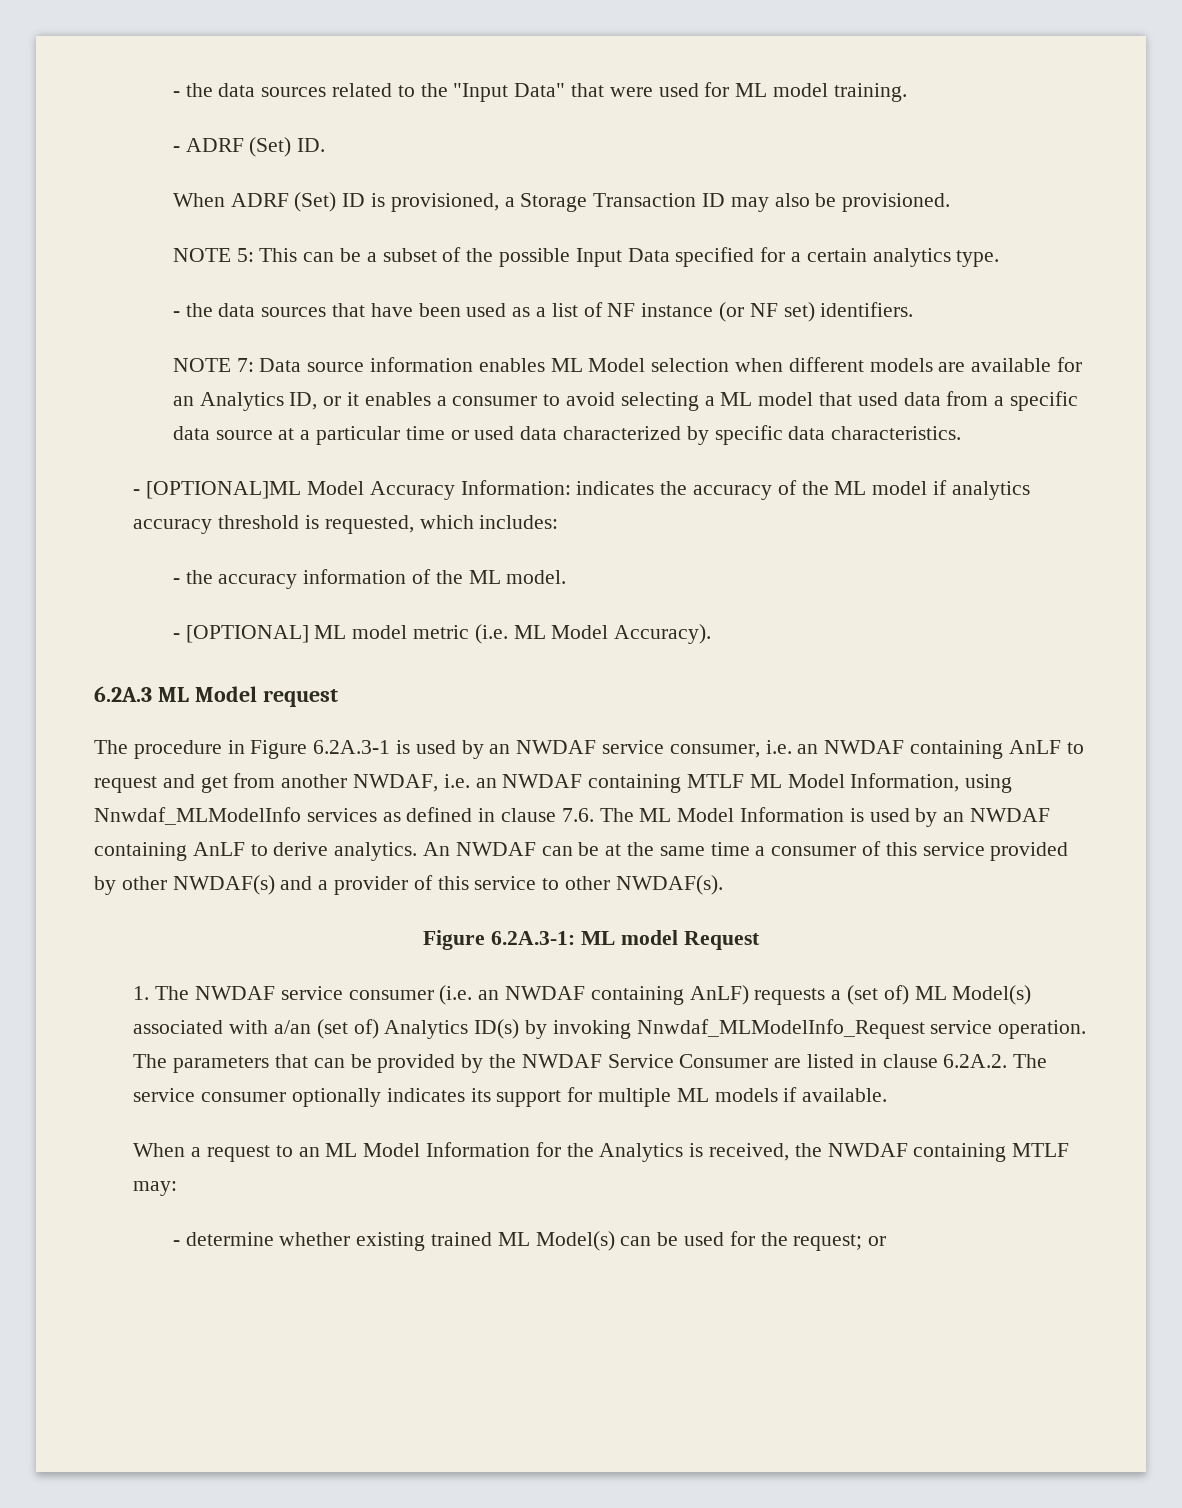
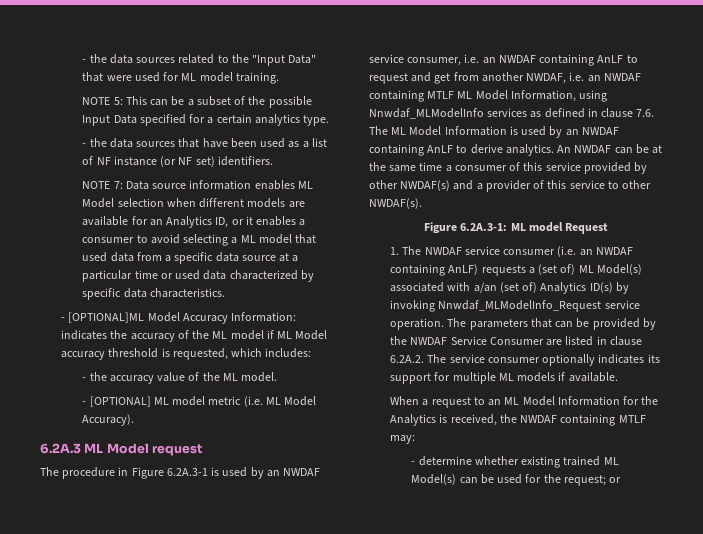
[172,137,326,157] [172,192,951,212] // - ADRF (Set) ID. // When ADRF (Set) ID is provisioned, a Storage Transaction ID may also be provisioned. -> (279, 78) none
[951,481,1030,500] analytics -> [277,330,328,340] ML Model
[303,569,407,584] information -> [157,372,186,382] value

